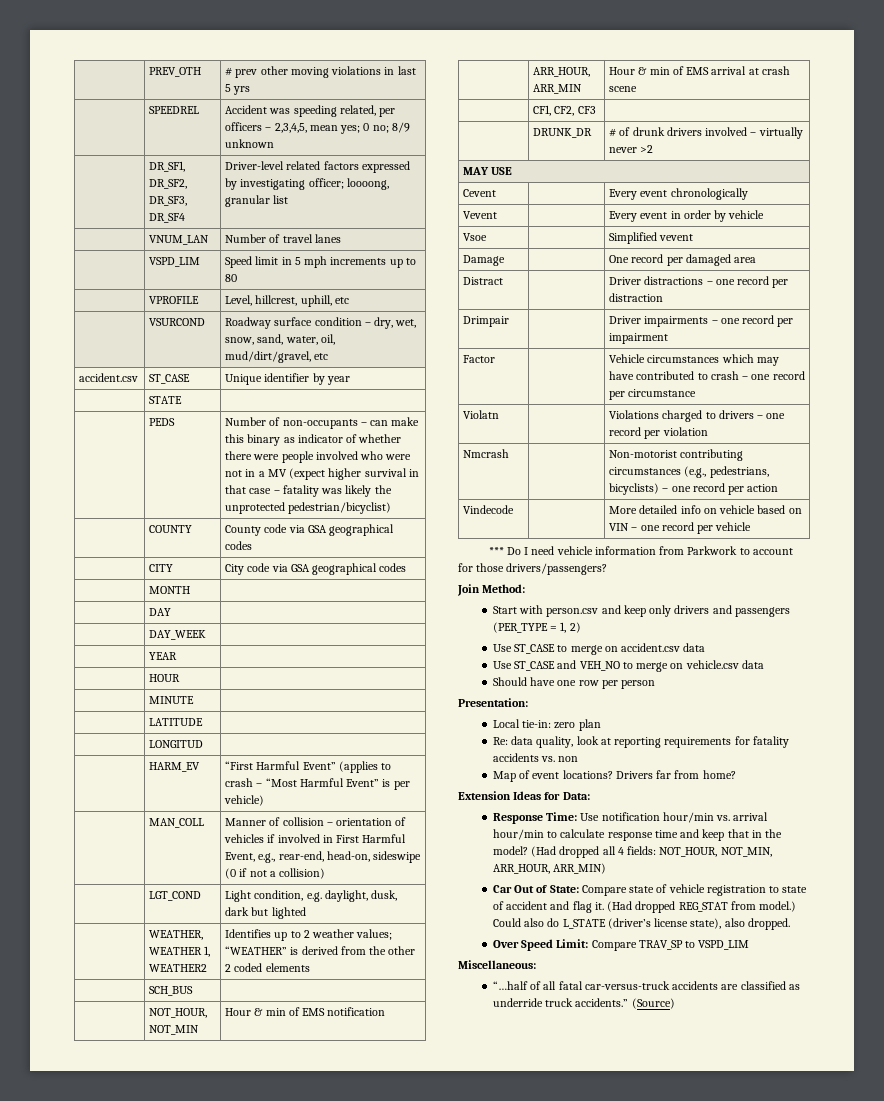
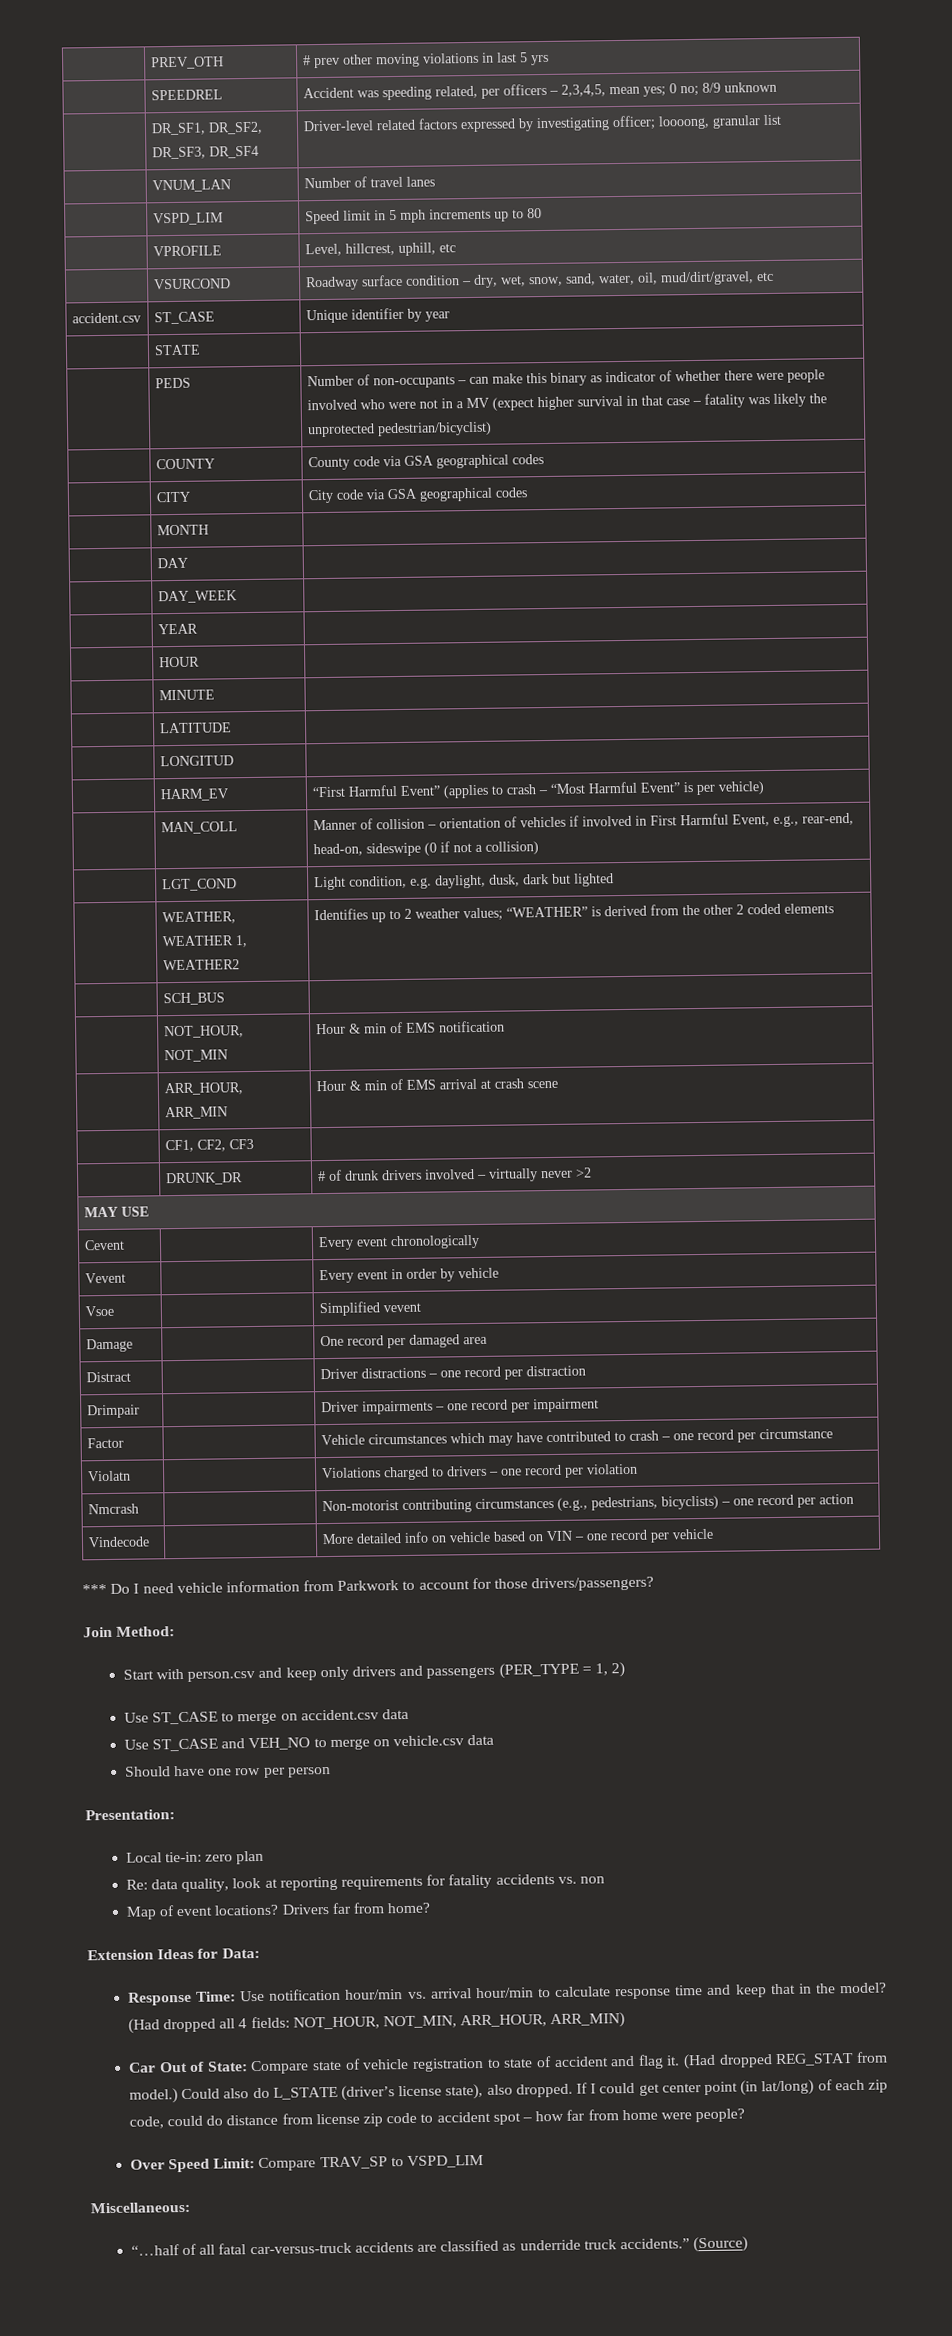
(790, 924) none -> [575,2079,888,2096] [128,2108,746,2129] If I could get center point (in lat/long) of each zip code, could do distance from license zip code to accident spot – how far from home were people?

